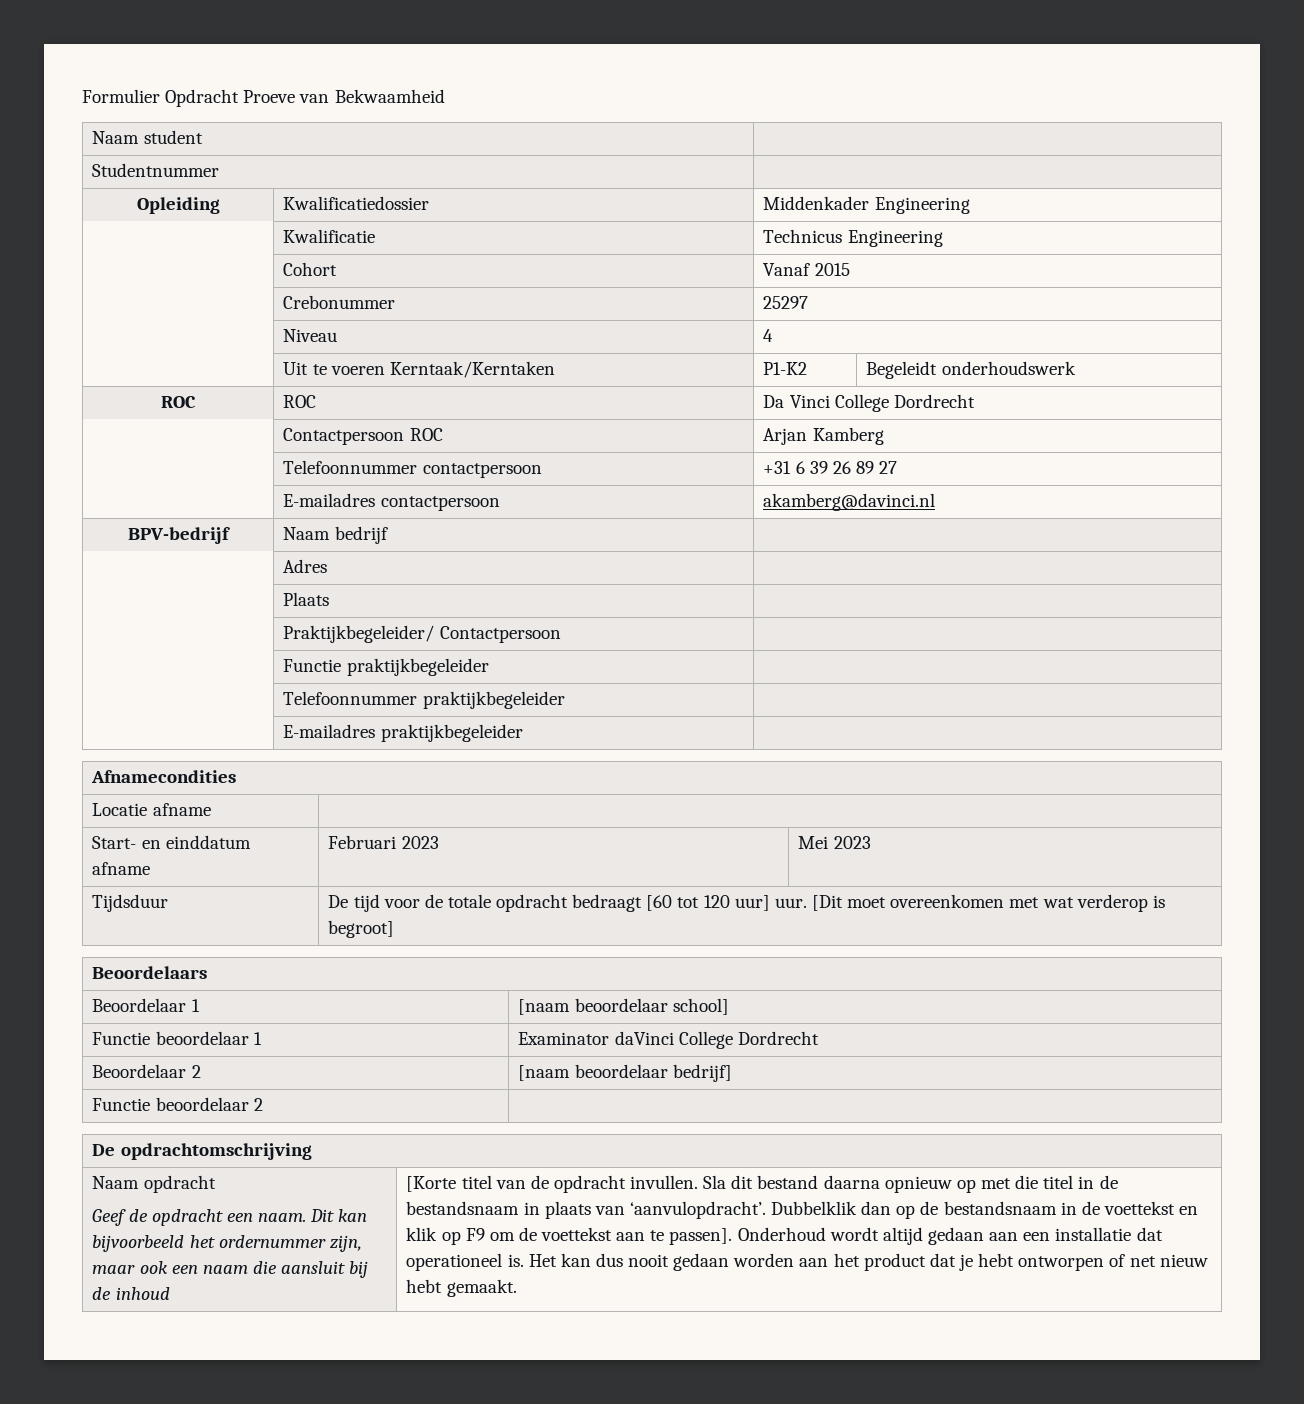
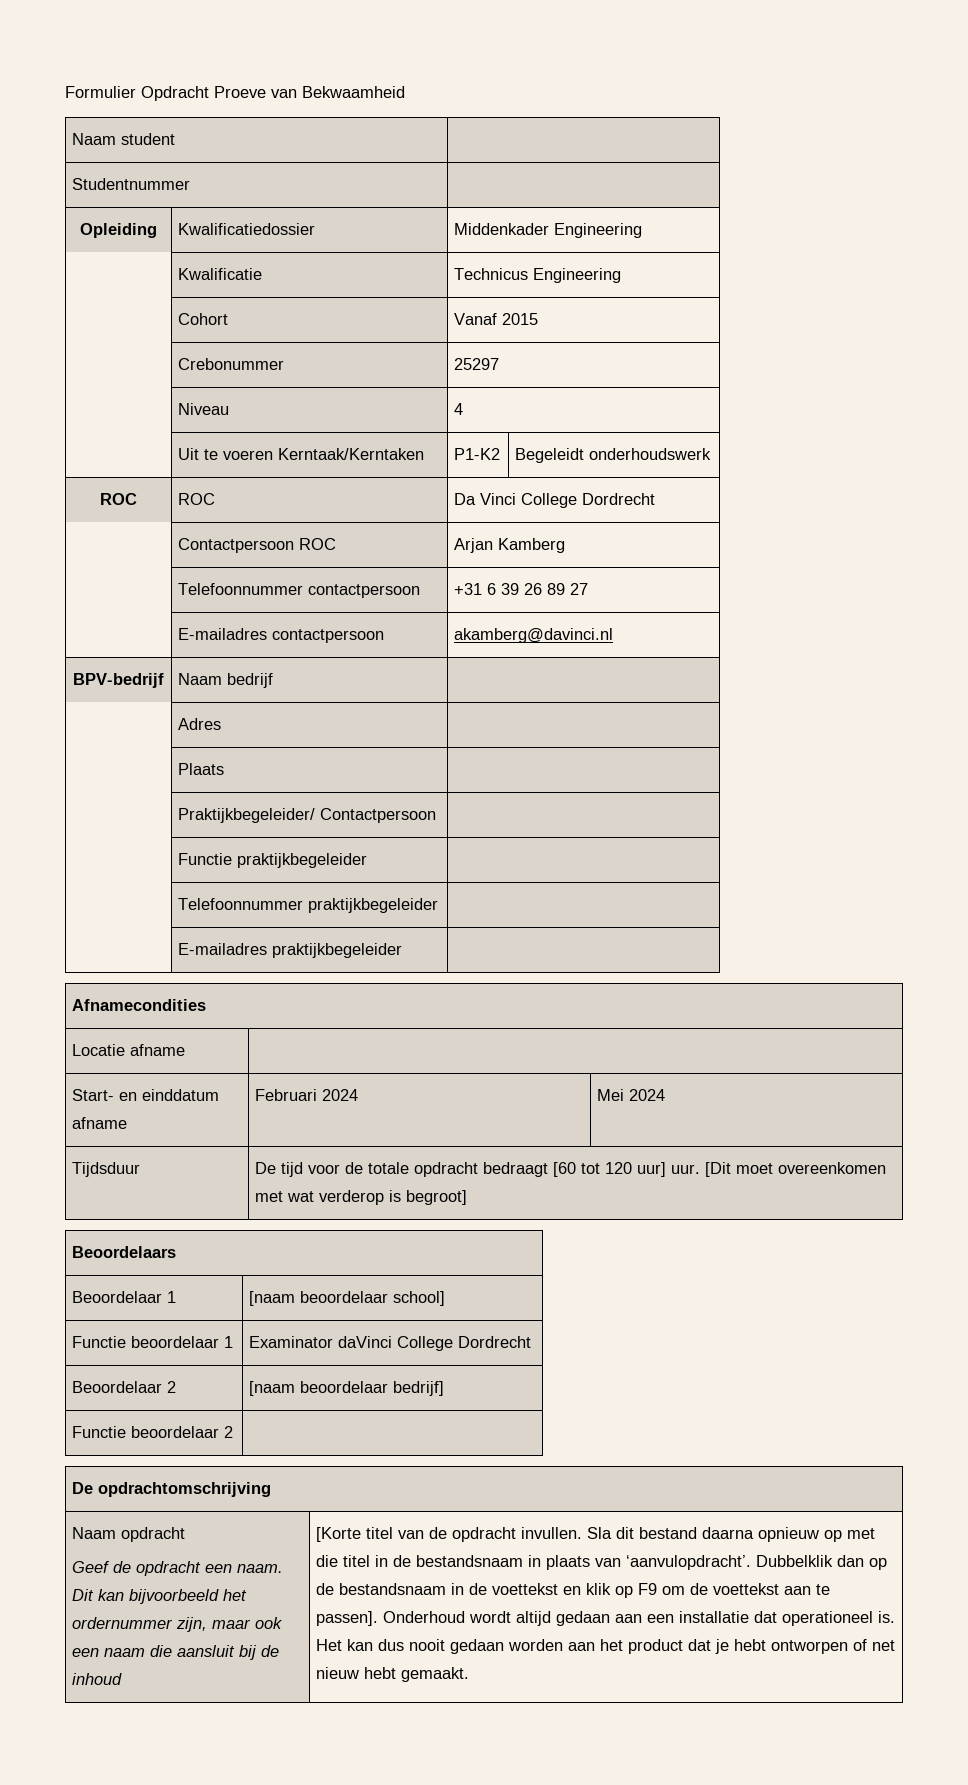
[401,836,439,849] 2023 -> [322,1089,359,1101] 2024
[833,836,871,849] 2023 -> [629,1089,666,1101] 2024

